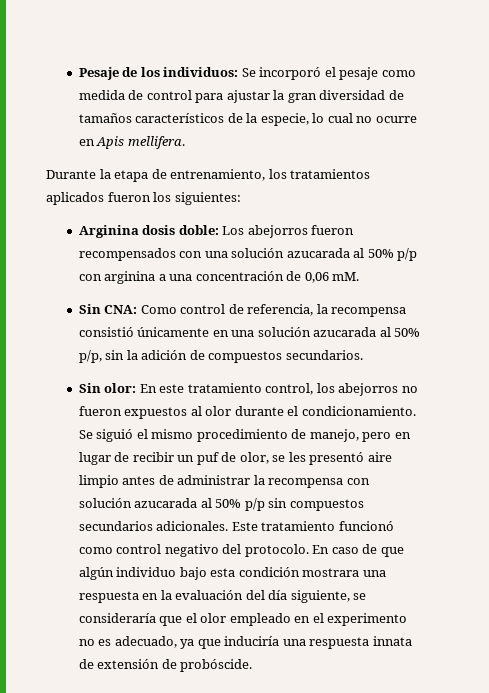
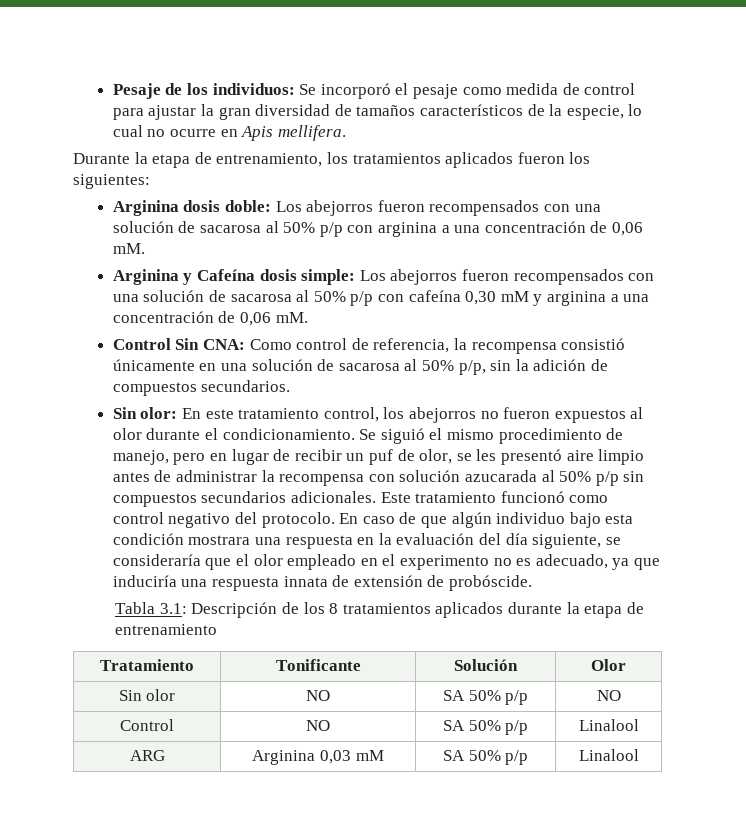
[286,248,350,258] azucarada -> [178,221,262,233] de sacarosa
(360, 276) none -> [112,269,655,285] [112,290,650,306] [112,311,308,326] [112,338,171,350] Arginina y Cafeína dosis simple: Los abejorros fueron recompensados con una solución de sacarosa al 50% p/p con cafeína 0,30 mM y arginina a una concentración de 0,06 mM. // Control
[313,327,377,337] azucarada -> [317,359,400,371] de sacarosa
(253, 665) none -> [115,602,644,618] [115,624,218,635] [100,659,194,671] [275,659,361,671] [454,659,518,671] [591,659,626,671] [118,689,176,701] [306,690,330,701] [442,690,529,705] [596,690,621,701] [120,719,174,731] [306,720,330,731] [442,720,529,735] [578,719,639,731] [129,750,165,761] [252,750,384,765] [442,750,529,765] [578,749,639,761] // Tabla 3.1: Descripción de los 8 tratamientos aplicados durante la etapa de entrenamiento // Tratamiento | Tonificante | Solución | Olor // Sin olor | NO | SA 50% p/p | NO // Control | NO | SA 50% p/p | Linalool // ARG | Arginina 0,03 mM | SA 50% p/p | Linalool

